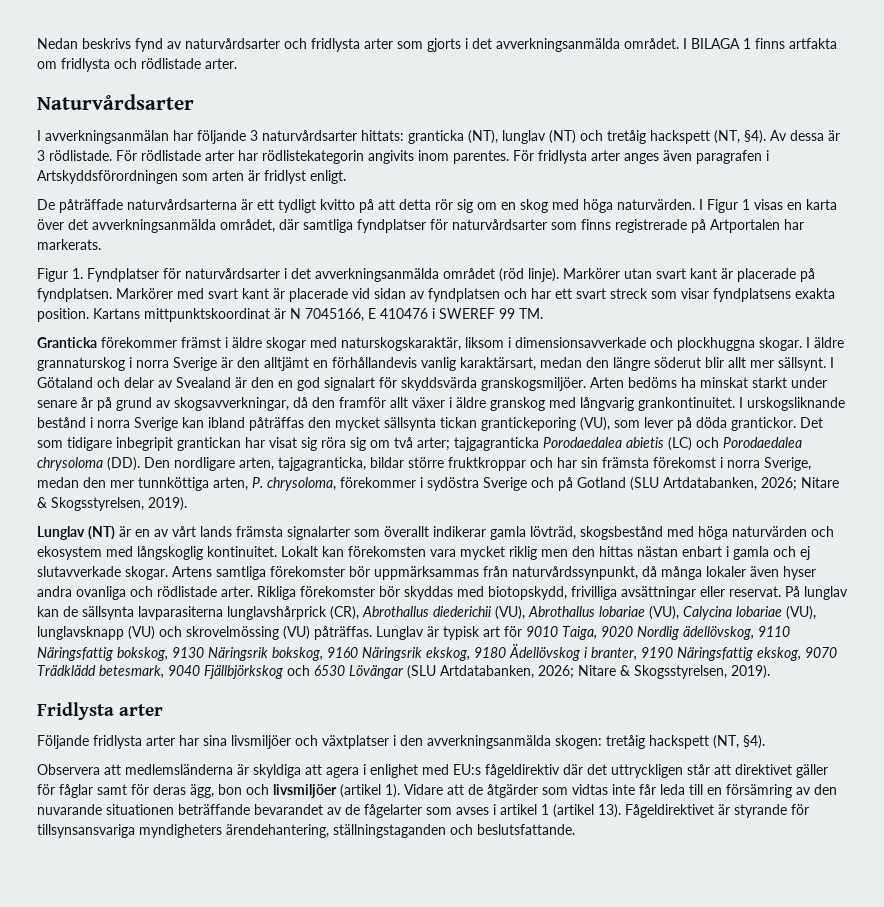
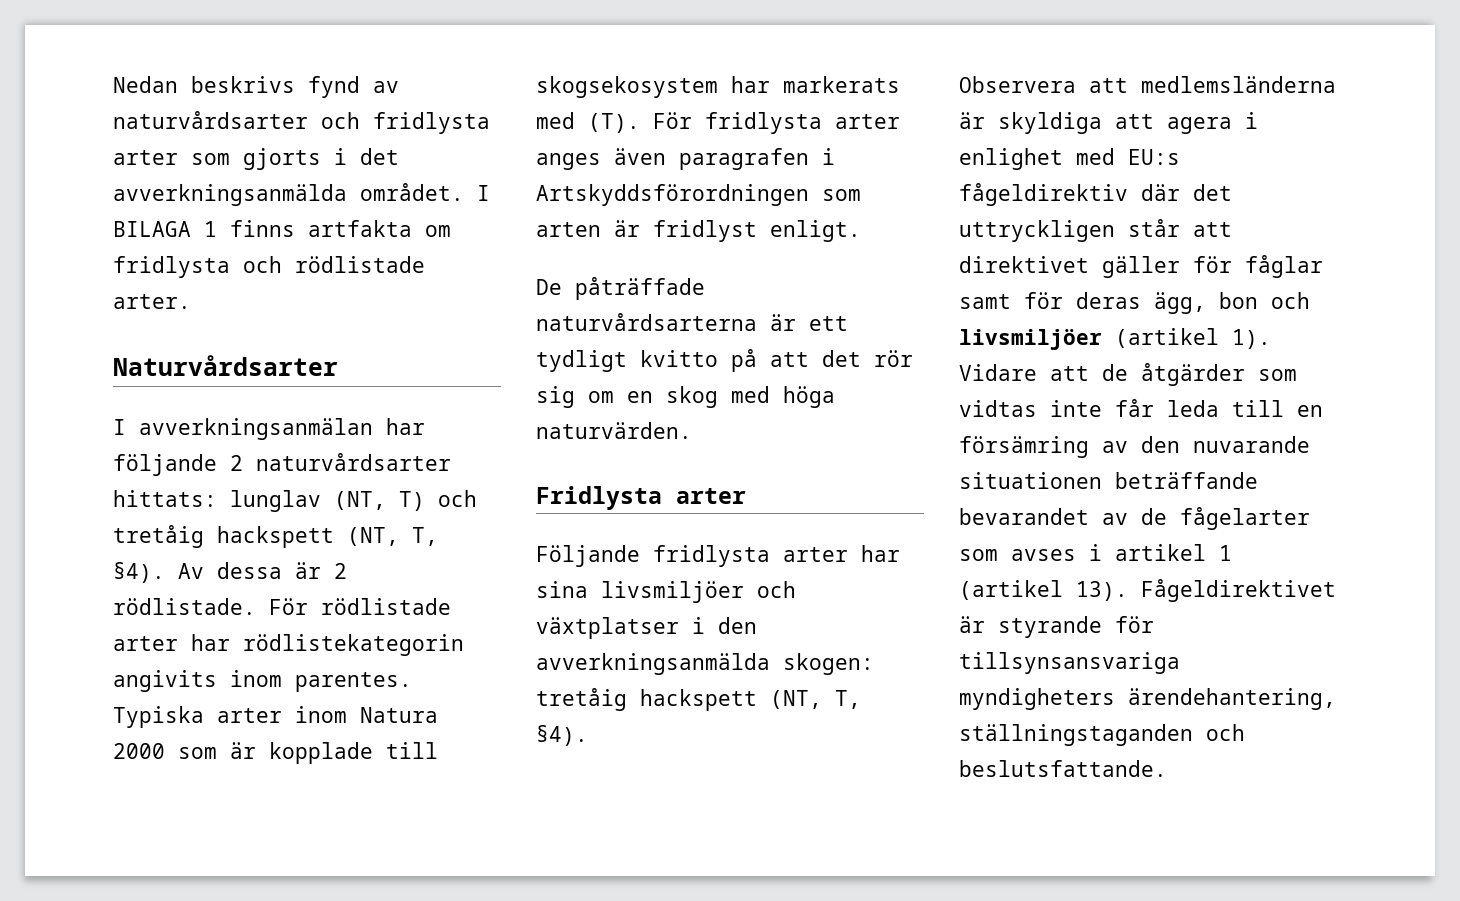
[250,130,258,141] 3 -> [230,455,243,471] 2
[408,130,576,144] granticka (NT), lunglav (NT) -> [230,490,425,512] lunglav (NT, T)
(740, 137) none -> [412,527,438,546] T,
[37,150,45,161] 3 -> [334,563,347,579] 2
(509, 157) none -> [113,706,438,728] [113,742,438,764] [536,76,900,98] [536,112,640,133] Typiska arter inom Natura 2000 som är kopplade till skogsekosystem har markerats med (T).
[399,199,431,210] detta -> [822,350,861,367] det
[699,199,837,213] [37,219,804,233] [37,239,101,250] [37,268,815,282] [37,288,835,302] [37,308,543,322] [37,337,844,351] [37,357,834,371] [37,377,827,391] [37,397,845,411] [37,417,823,431] [37,437,802,451] [37,457,811,471] [37,477,839,491] [37,497,187,511] [37,526,834,540] [37,546,810,560] [37,566,816,580] [37,586,848,600] [37,606,816,620] [37,626,790,640] [37,644,837,661] [37,665,770,679] I Figur 1 visas en karta över det avverkningsanmälda området, där samtliga fyndplatser för naturvårdsarter som finns registrerade på Artportalen har markerats. // Figur 1. Fyndplatser för naturvårdsarter i det avverkningsanmälda området (röd linje). Markörer utan svart kant är placerade på fyndplatsen. Markörer med svart kant är placerade vid sidan av fyndplatsen och har ett svart streck som visar fyndplatsens exakta position. Kartans mittpunktskoordinat är N 7045166, E 410476 i SWEREF 99 TM. // Granticka förekommer främst i äldre skogar med naturskogskaraktär, liksom i dimensionsavverkade och plockhuggna skogar. I äldre grannaturskog i norra Sverige är den alltjämt en förhållandevis vanlig karaktärsart, medan den längre söderut blir allt mer sällsynt. I Götaland och delar av Svealand är den en god signalart för skyddsvärda granskogsmiljöer. Arten bedöms ha minskat starkt under senare år på grund av skogsavverkningar, då den framför allt växer i äldre granskog med långvarig grankontinuitet. I urskogsliknande bestånd i norra Sverige kan ibland påträffas den mycket sällsynta tickan grantickeporing (VU), som lever på döda grantickor. Det som tidigare inbegripit grantickan har visat sig röra sig om två arter; tajgagranticka Porodaedalea abietis (LC) och Porodaedalea chrysoloma (DD). Den nordligare arten, tajgagranticka, bildar större fruktkroppar och har sin främsta förekomst i norra Sverige, medan den mer tunnköttiga arten, P. chrysoloma, förekommer i sydöstra Sverige och på Gotland (SLU Artdatabanken, 2026; Nitare & Skogsstyrelsen, 2019). // Lunglav (NT) är en av vårt lands främsta signalarter som överallt indikerar gamla lövträd, skogsbestånd med höga naturvärden och ekosystem med långskoglig kontinuitet. Lokalt kan förekomsten vara mycket riklig men den hittas nästan enbart i gamla och ej slutavverkade skogar. Artens samtliga förekomster bör uppmärksammas från naturvårdssynpunkt, då många lokaler även hyser andra ovanliga och rödlistade arter. Rikliga förekomster bör skyddas med biotopskydd, frivilliga avsättningar eller reservat. På lunglav kan de sällsynta lavparasiterna lunglavshårprick (CR), Abrothallus diederichii (VU), Abrothallus lobariae (VU), Calycina lobariae (VU), lunglavsknapp (VU) och skrovelmössing (VU) påträffas. Lunglav är typisk art för 9010 Taiga, 9020 Nordlig ädellövskog, 9110 Näringsfattig bokskog, 9130 Näringsrik bokskog, 9160 Näringsrik ekskog, 9180 Ädellövskog i branter, 9190 Näringsfattig ekskog, 9070 Trädklädd betesmark, 9040 Fjällbjörkskog och 6530 Lövängar (SLU Artdatabanken, 2026; Nitare & Skogsstyrelsen, 2019). -> (692, 430) none
(739, 742) none -> [835,690,861,709] T,

